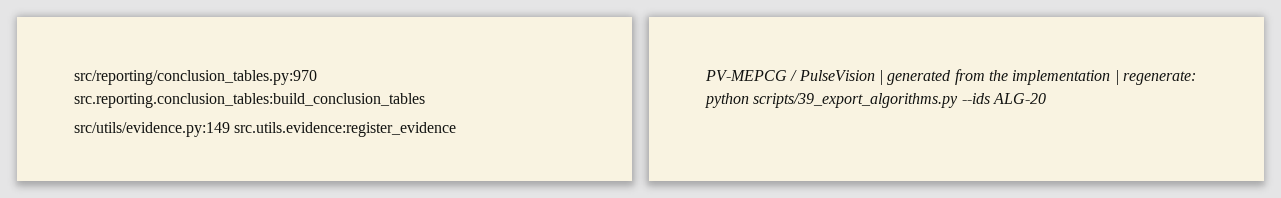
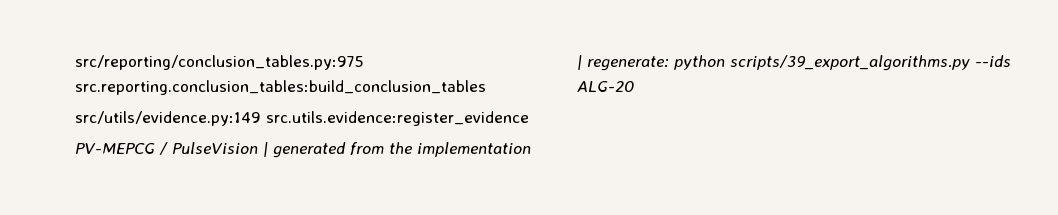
[74,70,317,85] src/reporting/conclusion_tables.py:970 -> [75,55,364,70] src/reporting/conclusion_tables.py:975

